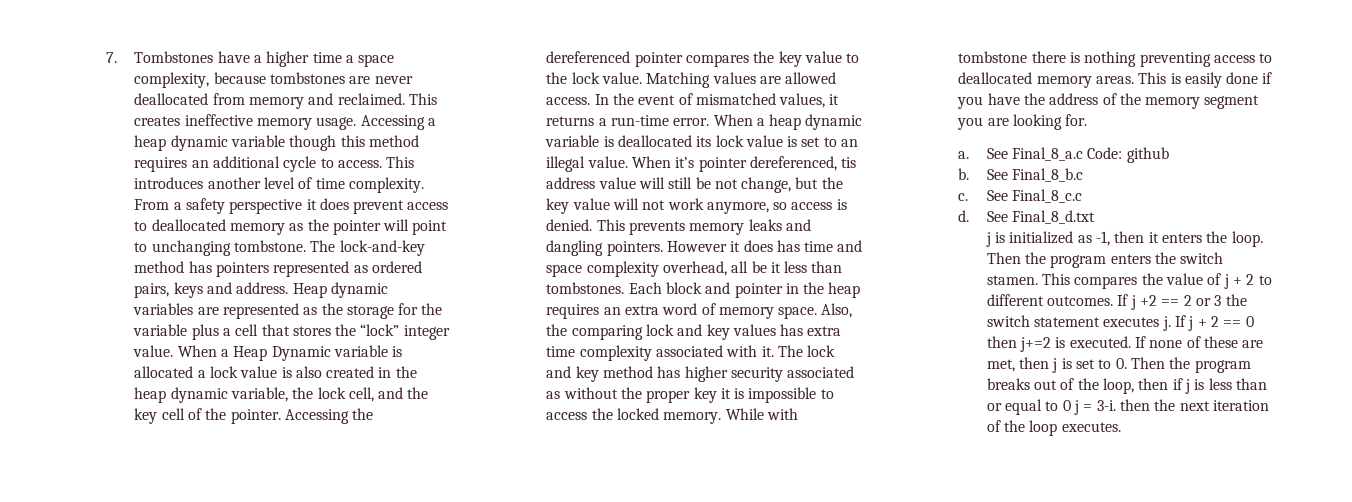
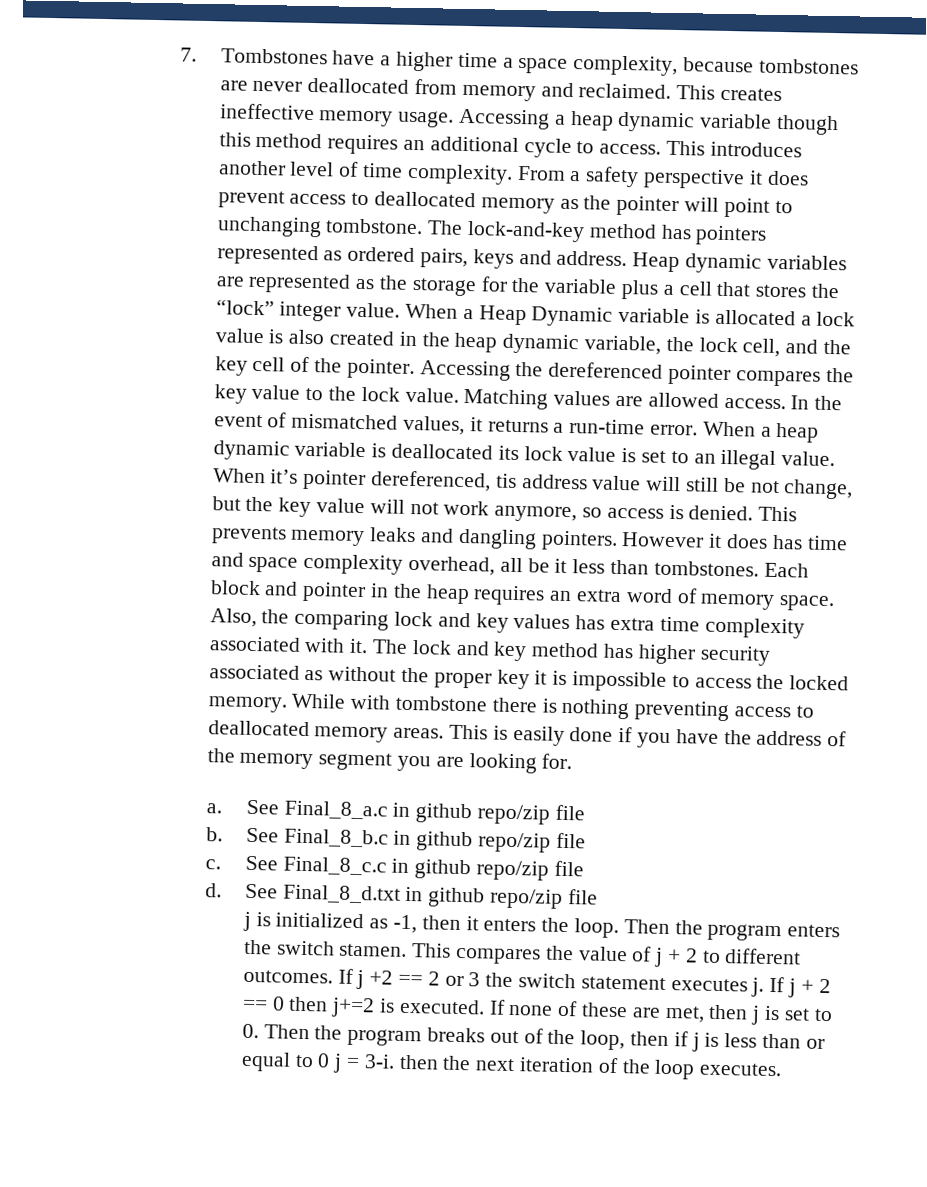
[1087,147,1169,163] Code: github -> [392,802,585,825] in github repo/zip file
(1084, 175) none -> [393,830,586,853] in github repo/zip file
(1083, 196) none -> [391,858,584,881] in github repo/zip file
(1096, 217) none -> [405,886,598,909] in github repo/zip file

